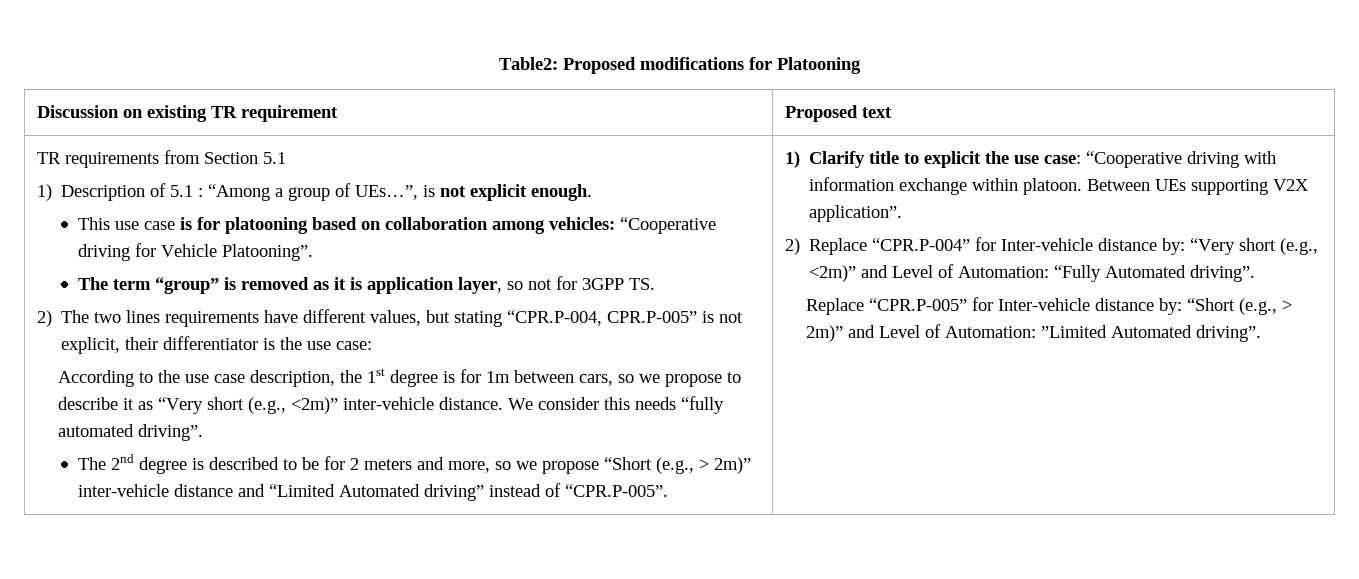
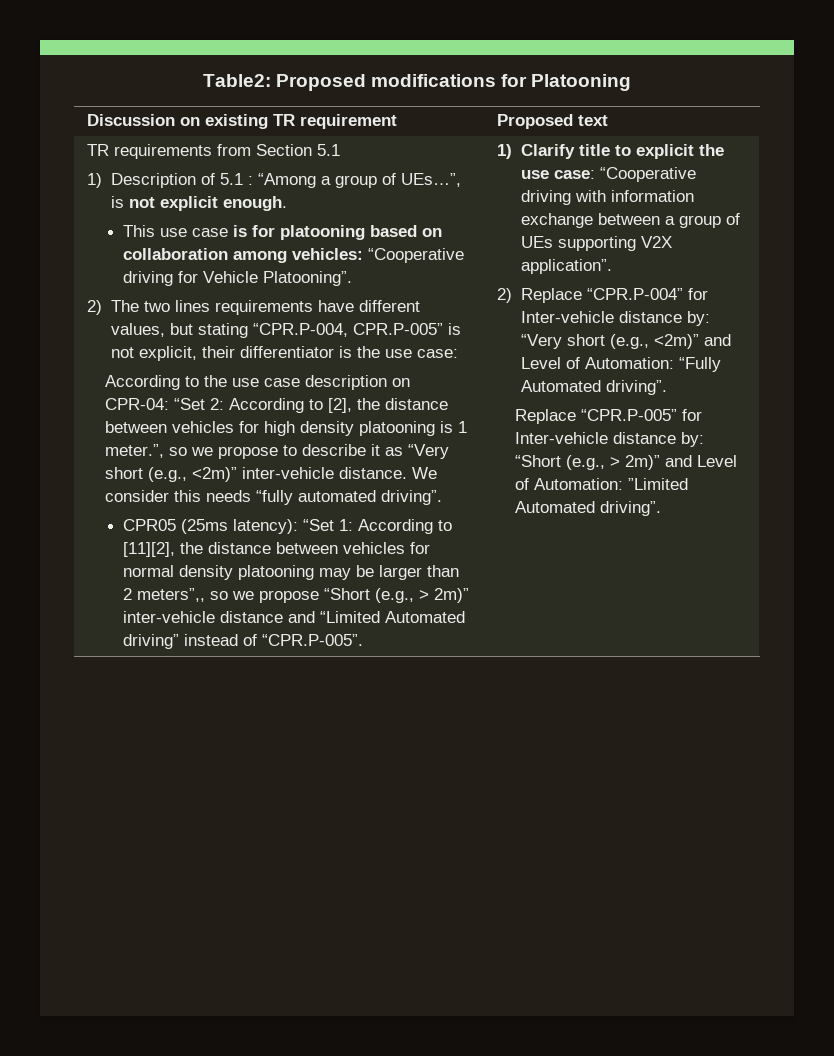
[78,276,656,294] // The term “group” is removed as it is application layer, so not for 3GPP TS. -> (353, 278) none
[249,368,613,387] description, the 1st degree is for 1m between cars, -> [304,375,410,390] [104,398,448,413] [104,421,467,436] [104,444,164,458] description on CPR-04: “Set 2: According to [2], the distance between vehicles for high density platooning is 1 meter.”,
[78,454,491,474] The 2nd degree is described to be for 2 meters and more, -> [123,519,453,534] [123,542,431,557] [123,565,460,580] [123,588,206,602] CPR05 (25ms latency): “Set 1: According to [11][2], the distance between vehicles for normal density platooning may be larger than 2 meters”,,
[972,178,1151,195] within platoon. Between -> [597,213,740,228] between a group of

